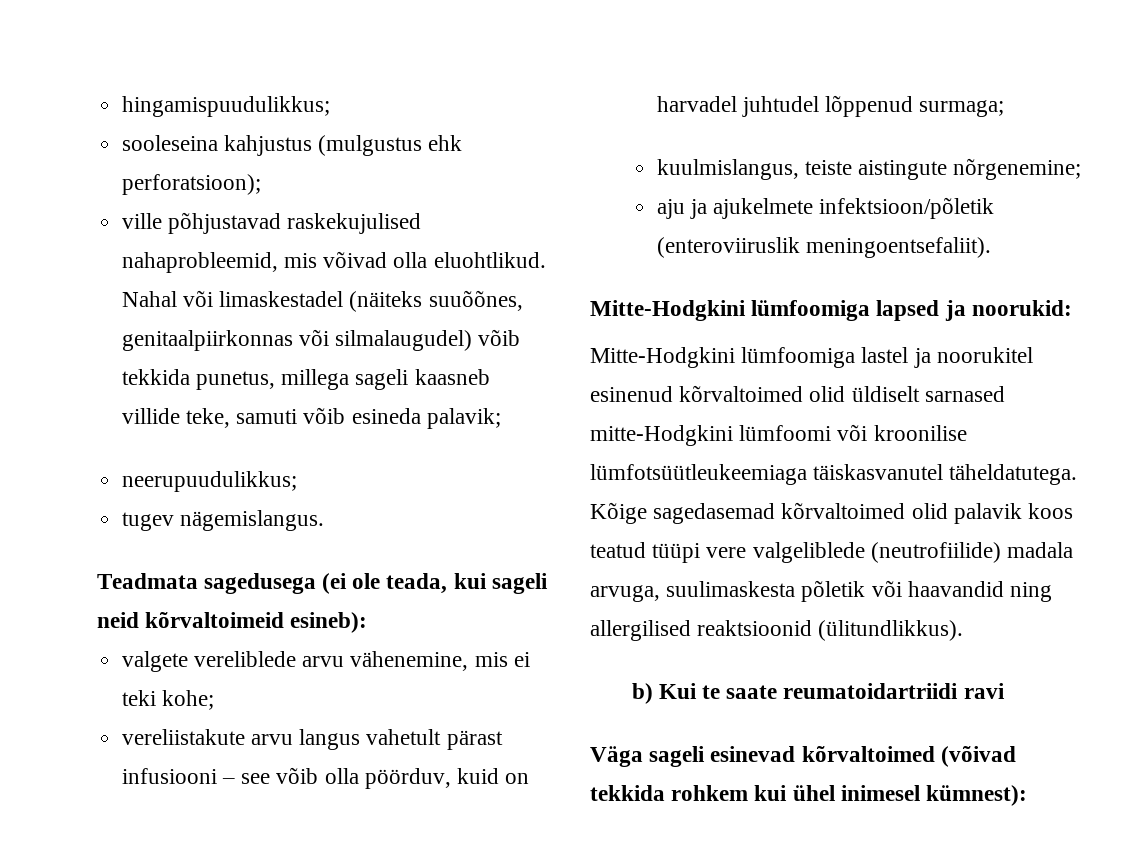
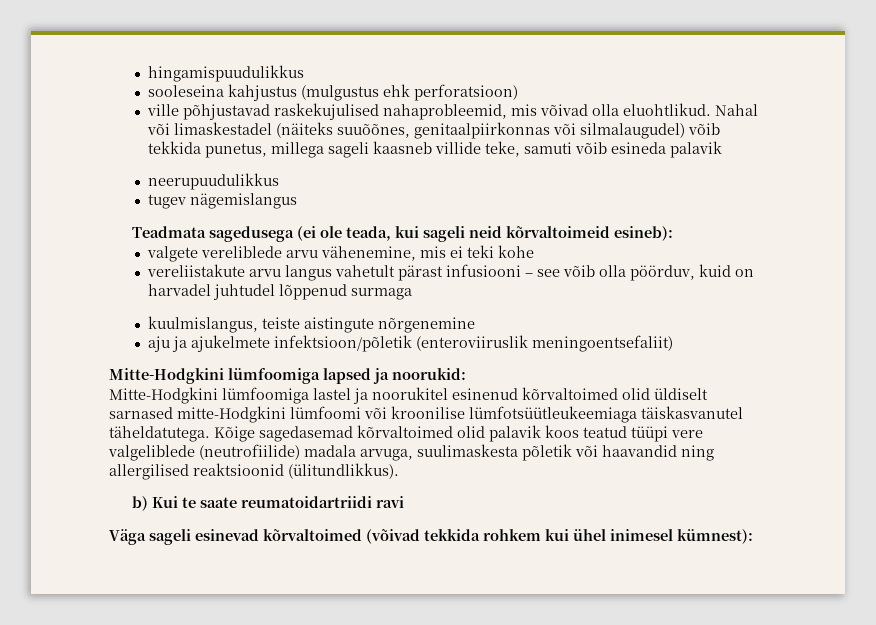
[121,96,330,117] hingamispuudulikkus; -> [148,65,305,82] hingamispuudulikkus
[121,174,261,195] perforatsioon); -> [414,84,519,101] perforatsioon)
[426,408,501,429] [121,471,297,492] palavik; // neerupuudulikkus; -> [670,141,723,158] [148,173,280,190] palavik // neerupuudulikkus
[180,510,325,531] nägemislangus. -> [190,193,298,209] nägemislangus
[162,690,215,710] kohe; -> [498,245,535,258] kohe
[919,100,1005,117] surmaga; -> [351,288,413,300] surmaga
[953,158,1082,180] nõrgenemine; -> [378,317,476,333] nõrgenemine
[806,237,992,258] meningoentsefaliit). -> [532,335,674,352] meningoentsefaliit)

